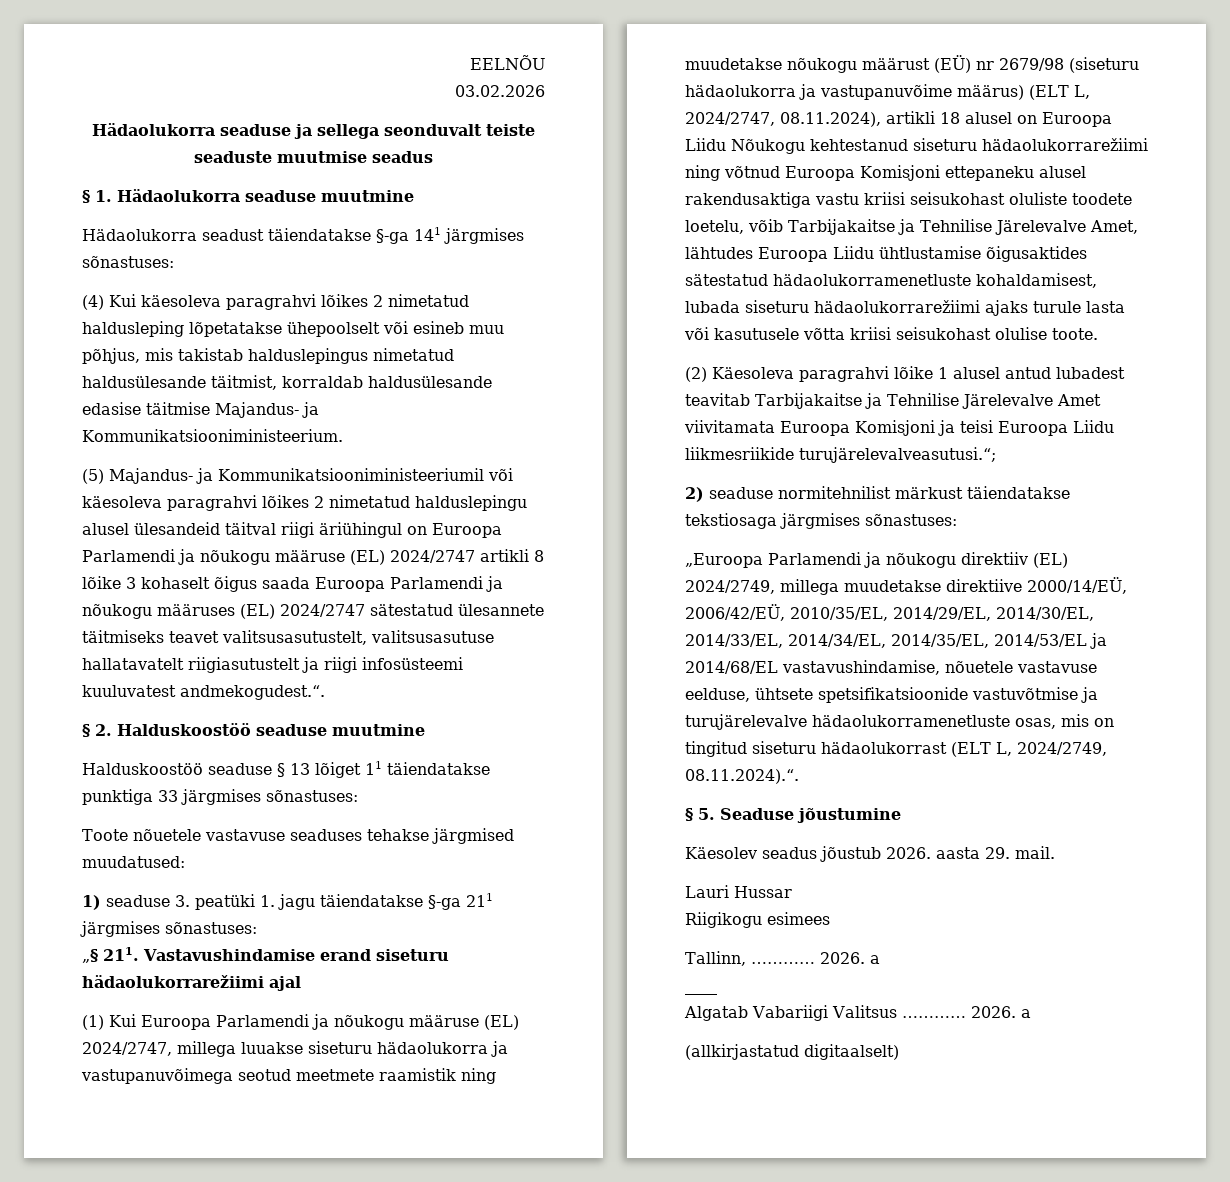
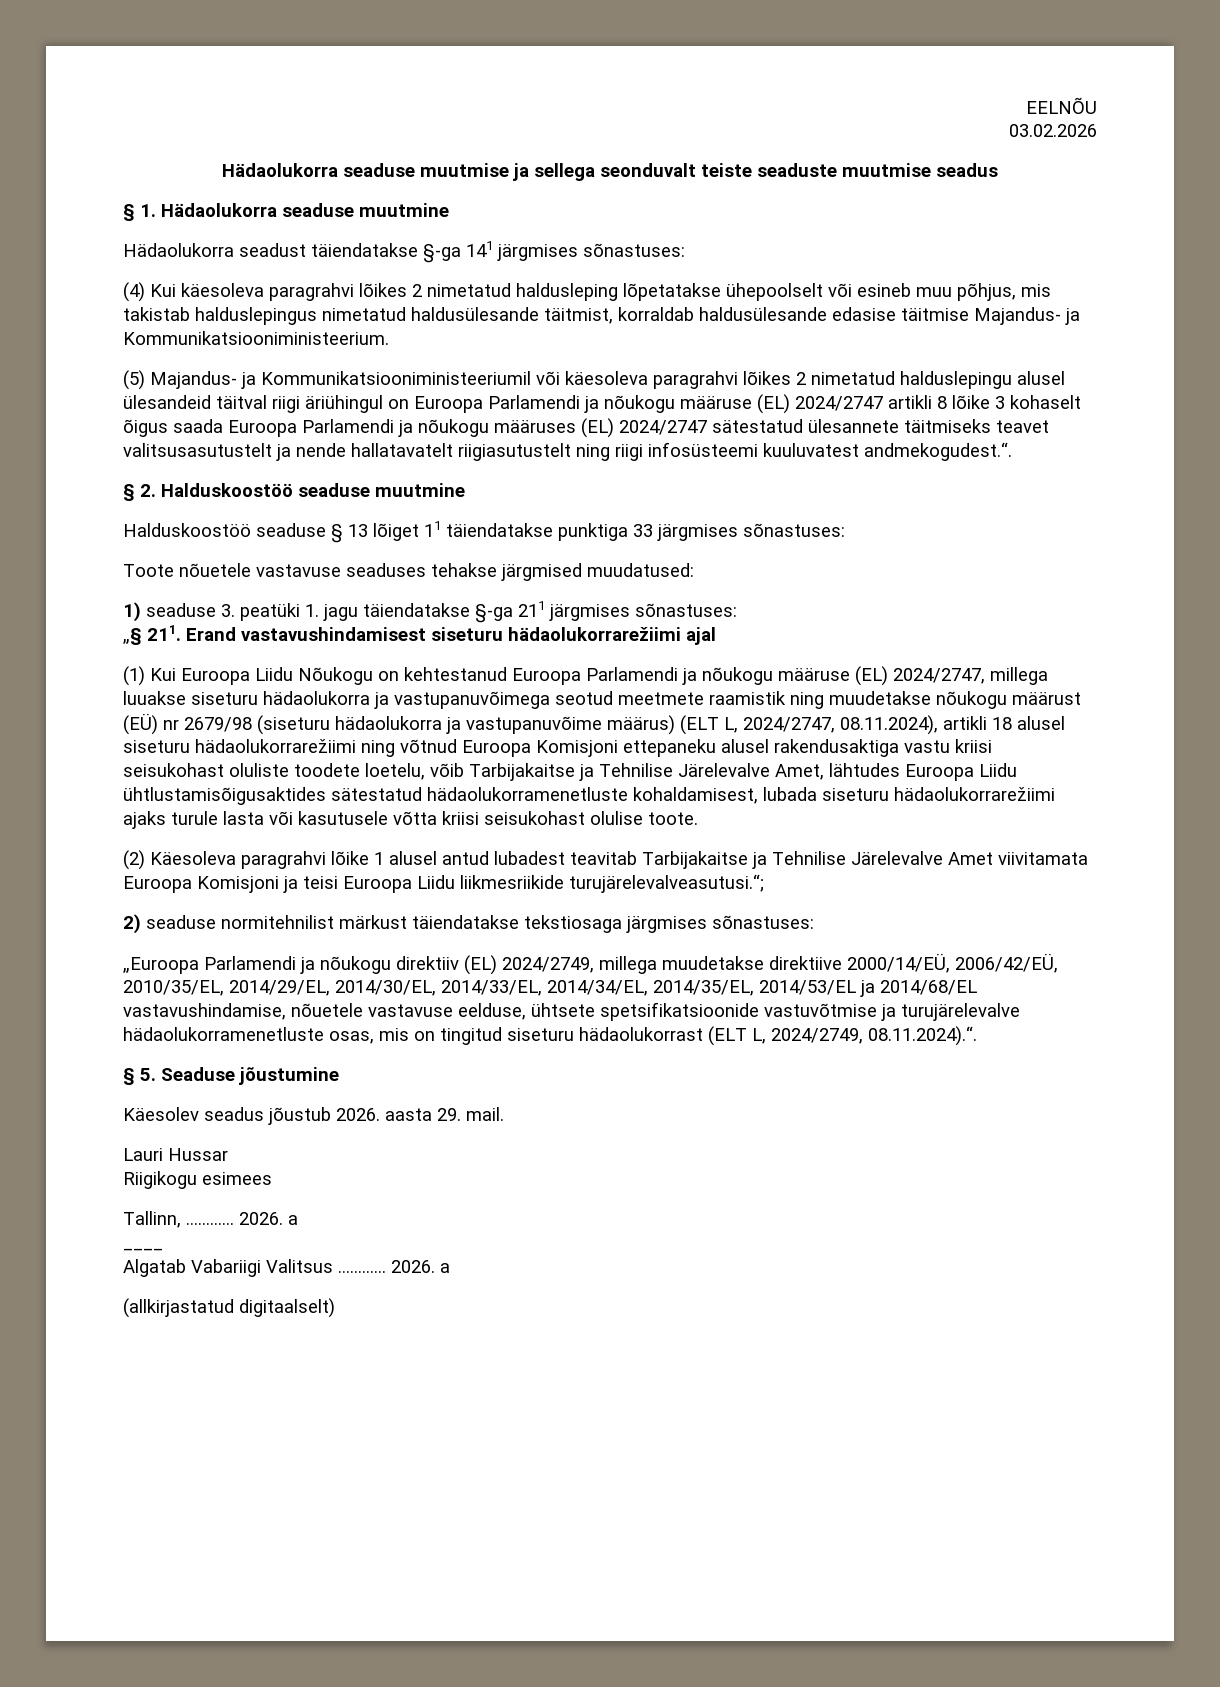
(291, 130) none -> [420,163,509,177] muutmise
[222,630,494,645] valitsusasutustelt, valitsusasutuse -> [123,443,346,461] valitsusasutustelt ja nende
[302,657,319,673] ja -> [576,444,610,461] ning
[143,949,371,961] Vastavushindamise erand -> [186,627,426,641] Erand vastavushindamisest
(211, 1022) none -> [255,667,581,685] Liidu Nõukogu on kehtestanud Euroopa
[1017,112,1112,127] [685,138,908,154] on Euroopa Liidu Nõukogu kehtestanud -> (1065, 723) none
[879,246,1087,262] ühtlustamise õigusaktides -> [123,787,326,805] ühtlustamisõigusaktides

